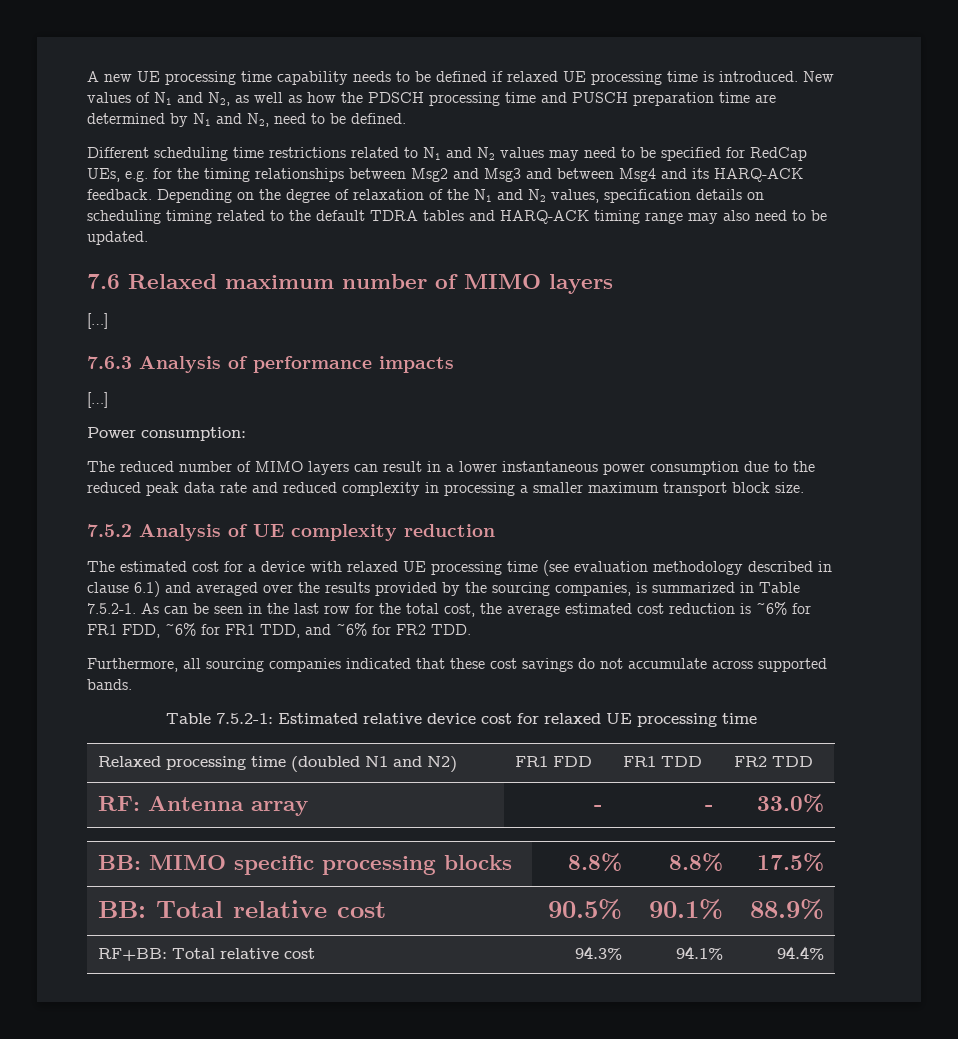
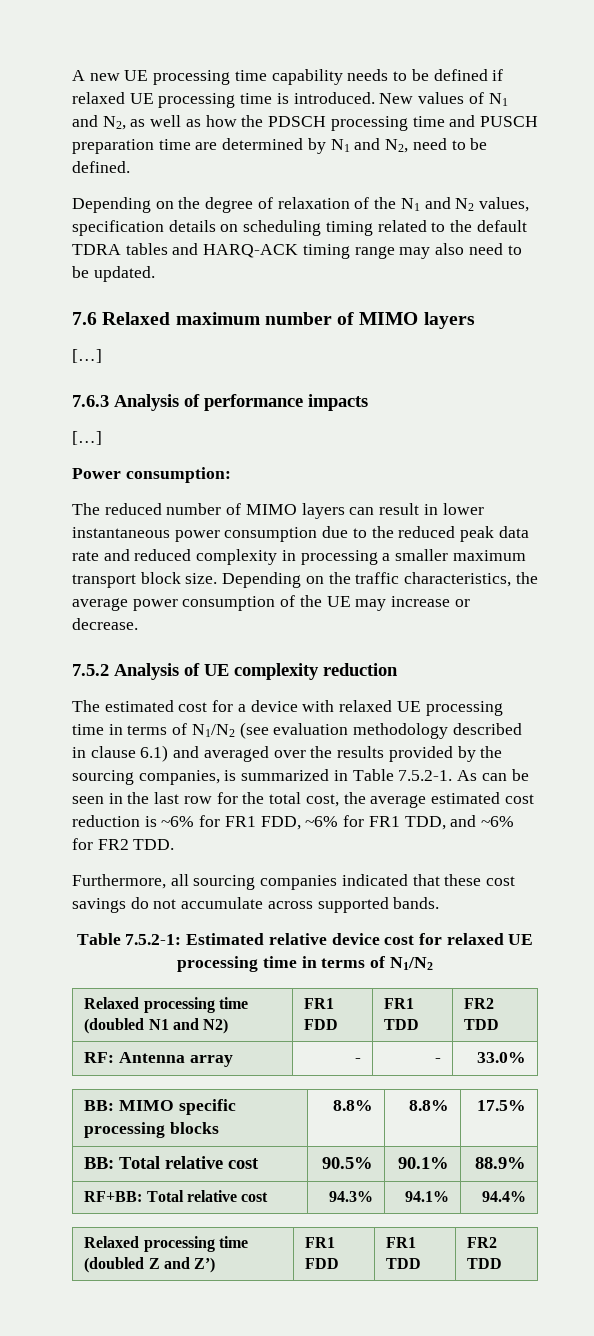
[87,147,807,161] [87,168,803,182] [87,189,152,200] Different scheduling time restrictions related to N1 and N2 values may need to be specified for RedCap UEs, e.g. for the timing relationships between Msg2 and Msg3 and between Msg4 and its HARQ-ACK feedback. -> (130, 167) none
[446,464,454,472] a -> (438, 509) none
(804, 487) none -> [222,572,538,588] [72,595,470,611] [72,618,138,630] Depending on the traffic characteristics, the average power consumption of the UE may increase or decrease.
(538, 566) none -> [108,723,235,737] in terms of N1/N2
(757, 718) none -> [301,956,433,970] in terms of N1/N2
(825, 953) none -> [84,1236,248,1252] [84,1257,216,1273] [305,1237,336,1248] [305,1258,340,1269] [386,1237,417,1248] [386,1258,422,1269] [467,1237,498,1248] [467,1258,503,1269] // Relaxed processing time (doubled Z and Z’) | FR1 FDD | FR1 TDD | FR2 TDD

